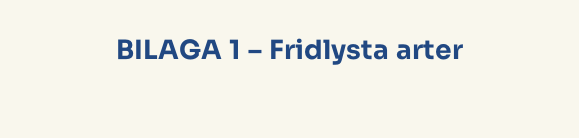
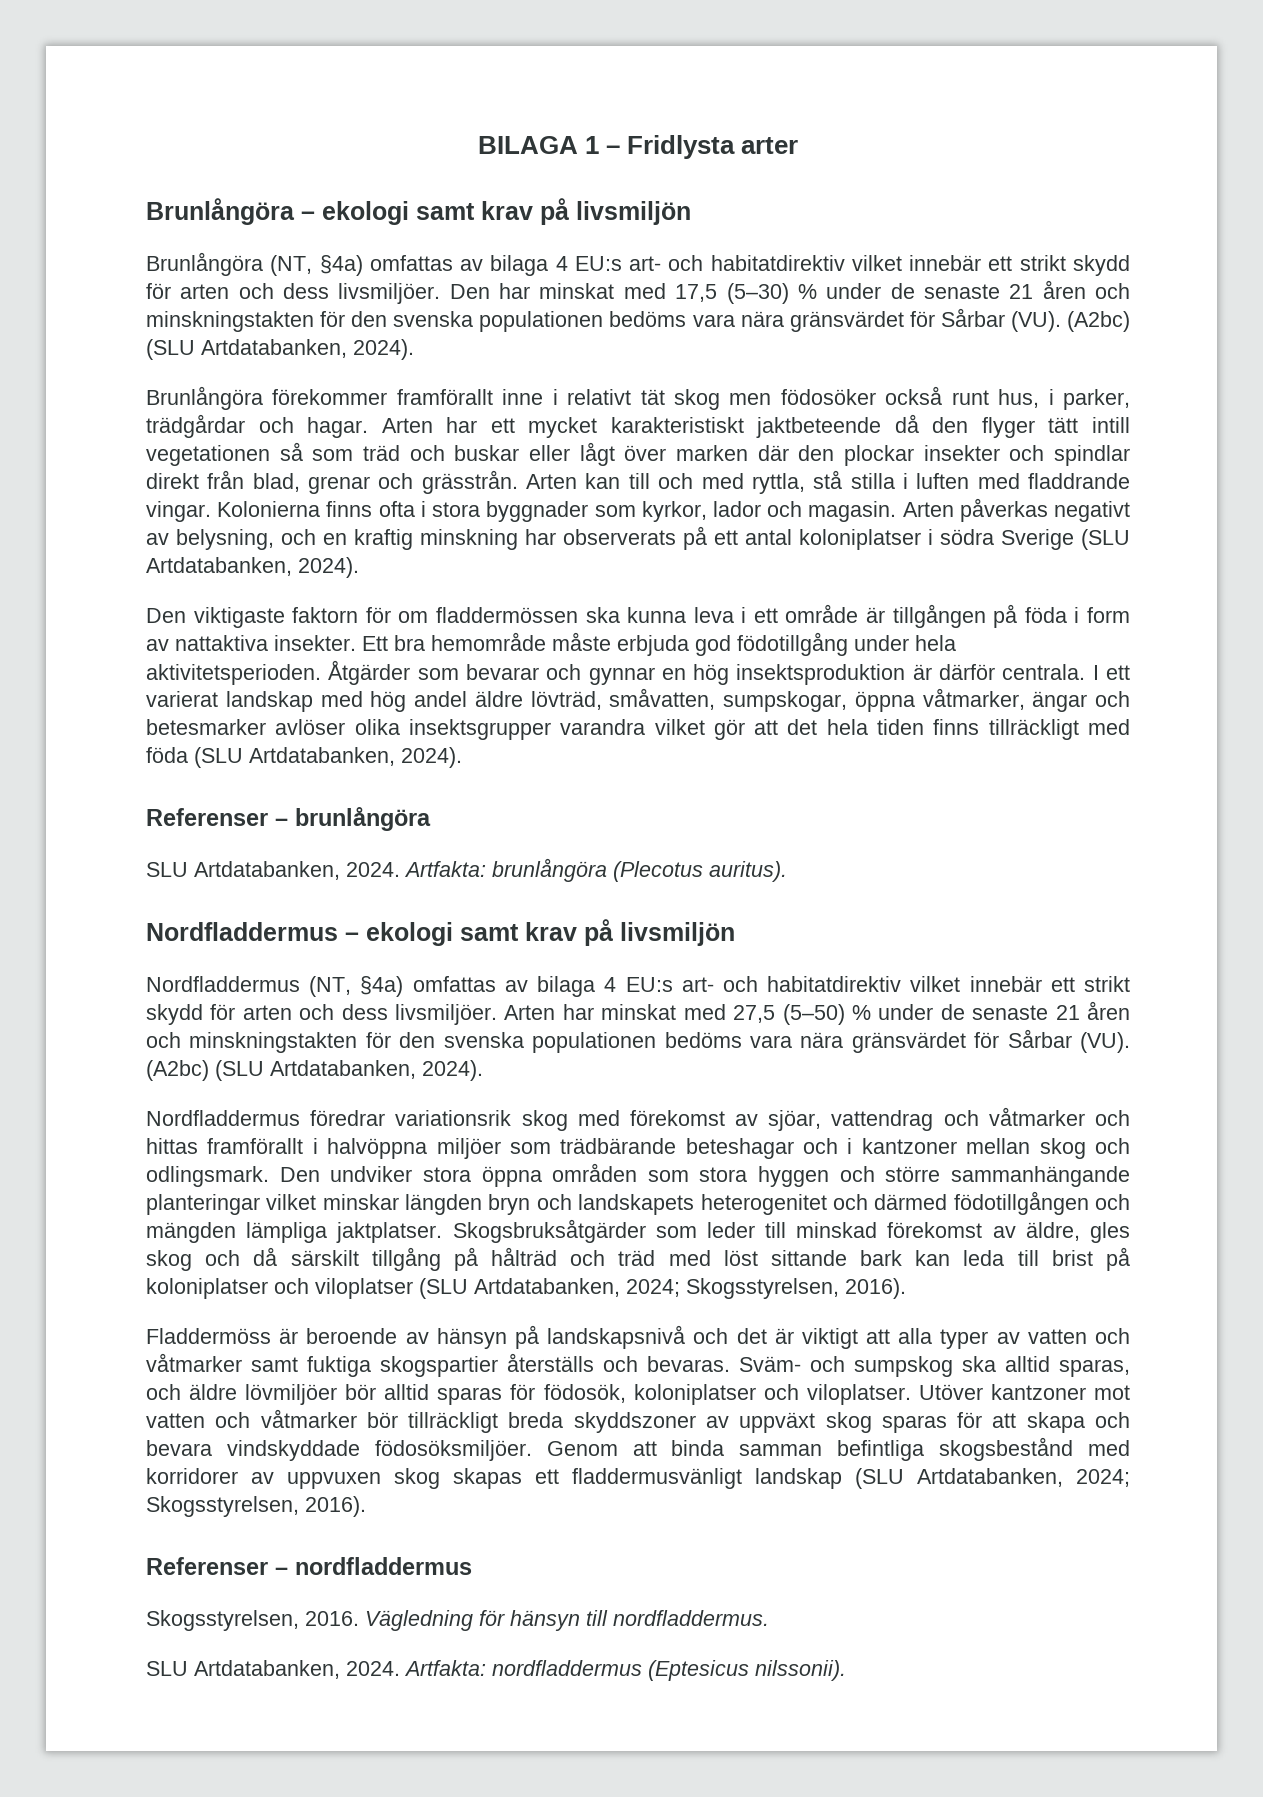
(463, 50) none -> [146,198,691,225] [146,252,1130,276] [146,280,1131,304] [146,308,1131,332] [146,339,414,360] [146,386,1131,410] [146,414,1130,438] [146,442,1130,466] [146,470,1131,494] [146,498,1130,522] [146,526,1130,550] [146,557,359,578] [146,604,1131,628] [146,632,956,656] [146,660,1130,685] [146,688,1130,712] [146,719,1130,740] [146,747,462,768] [146,807,431,831] [146,858,787,882] [146,919,735,946] [146,976,1130,997] [146,1001,1130,1025] [146,1029,1130,1053] [146,1060,483,1081] [146,1107,1130,1131] [146,1138,1130,1159] [146,1163,1130,1187] [146,1191,1130,1215] [146,1219,1130,1243] [146,1247,1130,1271] [146,1278,906,1299] [146,1325,1130,1349] [146,1353,1130,1377] [146,1384,1130,1405] [146,1409,1131,1433] [146,1437,1130,1461] [146,1468,1130,1489] [146,1496,366,1517] [146,1557,472,1575] [146,1610,769,1631] [146,1660,846,1681] // Brunlångöra – ekologi samt krav på livsmiljön // Brunlångöra (NT, §4a) omfattas av bilaga 4 EU:s art- och habitatdirektiv vilket innebär ett strikt skydd för arten och dess livsmiljöer. Den har minskat med 17,5 (5–30) % under de senaste 21 åren och minskningstakten för den svenska populationen bedöms vara nära gränsvärdet för Sårbar (VU). (A2bc) (SLU Artdatabanken, 2024). // Brunlångöra förekommer framförallt inne i relativt tät skog men födosöker också runt hus, i parker, trädgårdar och hagar. Arten har ett mycket karakteristiskt jaktbeteende då den flyger tätt intill vegetationen så som träd och buskar eller lågt över marken där den plockar insekter och spindlar direkt från blad, grenar och grässtrån. Arten kan till och med ryttla, stå stilla i luften med fladdrande vingar. Kolonierna finns ofta i stora byggnader som kyrkor, lador och magasin. Arten påverkas negativt av belysning, och en kraftig minskning har observerats på ett antal koloniplatser i södra Sverige (SLU Artdatabanken, 2024). // Den viktigaste faktorn för om fladdermössen ska kunna leva i ett område är tillgången på föda i form av nattaktiva insekter. Ett bra hemområde måste erbjuda god födotillgång under hela aktivitetsperioden. Åtgärder som bevarar och gynnar en hög insektsproduktion är därför centrala. I ett varierat landskap med hög andel äldre lövträd, småvatten, sumpskogar, öppna våtmarker, ängar och betesmarker avlöser olika insektsgrupper varandra vilket gör att det hela tiden finns tillräckligt med föda (SLU Artdatabanken, 2024). // Referenser – brunlångöra // SLU Artdatabanken, 2024. Artfakta: brunlångöra (Plecotus auritus). // Nordfladdermus – ekologi samt krav på livsmiljön // Nordfladdermus (NT, §4a) omfattas av bilaga 4 EU:s art- och habitatdirektiv vilket innebär ett strikt skydd för arten och dess livsmiljöer. Arten har minskat med 27,5 (5–50) % under de senaste 21 åren och minskningstakten för den svenska populationen bedöms vara nära gränsvärdet för Sårbar (VU). (A2bc) (SLU Artdatabanken, 2024). // Nordfladdermus föredrar variationsrik skog med förekomst av sjöar, vattendrag och våtmarker och hittas framförallt i halvöppna miljöer som trädbärande beteshagar och i kantzoner mellan skog och odlingsmark. Den undviker stora öppna områden som stora hyggen och större sammanhängande planteringar vilket minskar längden bryn och landskapets heterogenitet och därmed födotillgången och mängden lämpliga jaktplatser. Skogsbruksåtgärder som leder till minskad förekomst av äldre, gles skog och då särskilt tillgång på hålträd och träd med löst sittande bark kan leda till brist på koloniplatser och viloplatser (SLU Artdatabanken, 2024; Skogsstyrelsen, 2016). // Fladdermöss är beroende av hänsyn på landskapsnivå och det är viktigt att alla typer av vatten och våtmarker samt fuktiga skogspartier återställs och bevaras. Sväm- och sumpskog ska alltid sparas, och äldre lövmiljöer bör alltid sparas för födosök, koloniplatser och viloplatser. Utöver kantzoner mot vatten och våtmarker bör tillräckligt breda skyddszoner av uppväxt skog sparas för att skapa och bevara vindskyddade födosöksmiljöer. Genom att binda samman befintliga skogsbestånd med korridorer av uppvuxen skog skapas ett fladdermusvänligt landskap (SLU Artdatabanken, 2024; Skogsstyrelsen, 2016). // Referenser – nordfladdermus // Skogsstyrelsen, 2016. Vägledning för hänsyn till nordfladdermus. // SLU Artdatabanken, 2024. Artfakta: nordfladdermus (Eptesicus nilssonii).

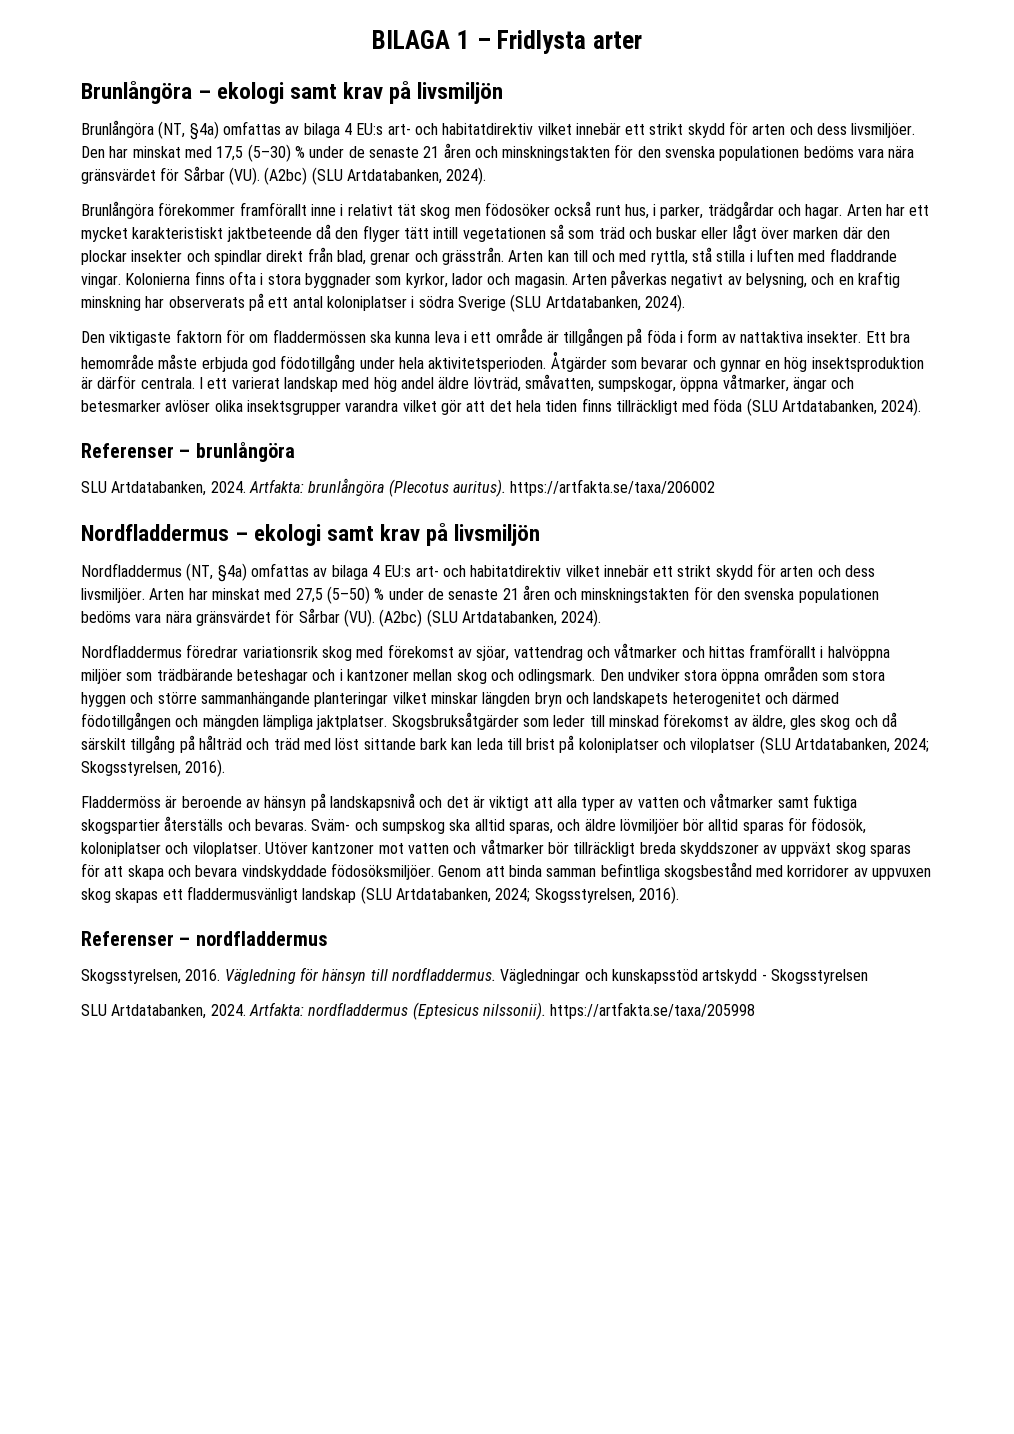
(787, 871) none -> [510,479,716,496] https://artfakta.se/taxa/206002
(769, 1618) none -> [500,969,868,984] Vägledningar och kunskapsstöd artskydd - Skogsstyrelsen
(846, 1670) none -> [550,1002,756,1019] https://artfakta.se/taxa/205998

